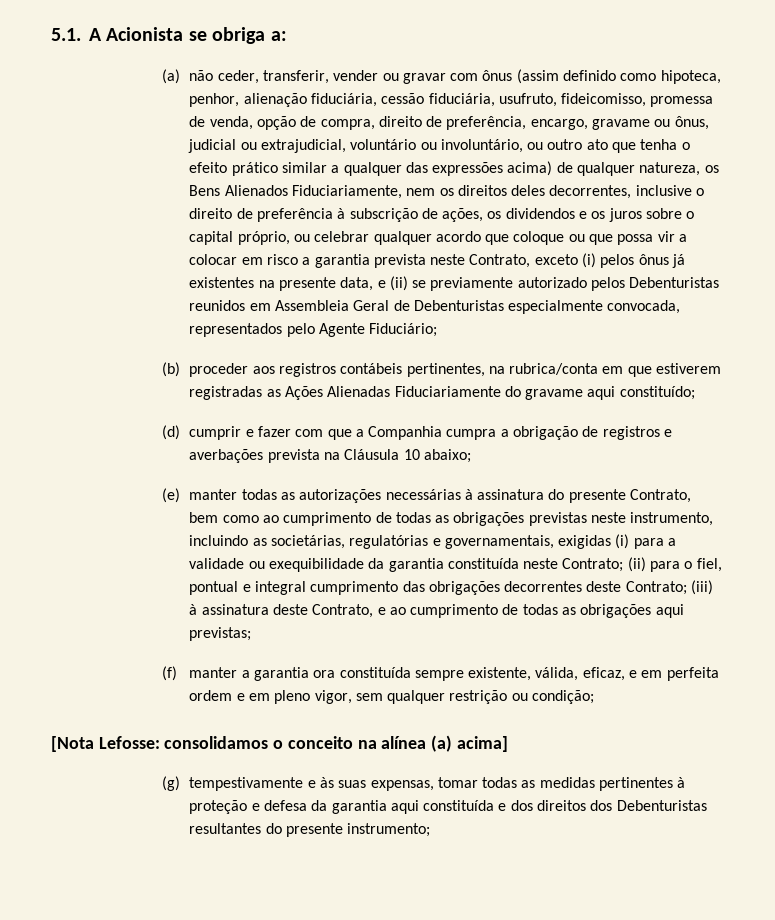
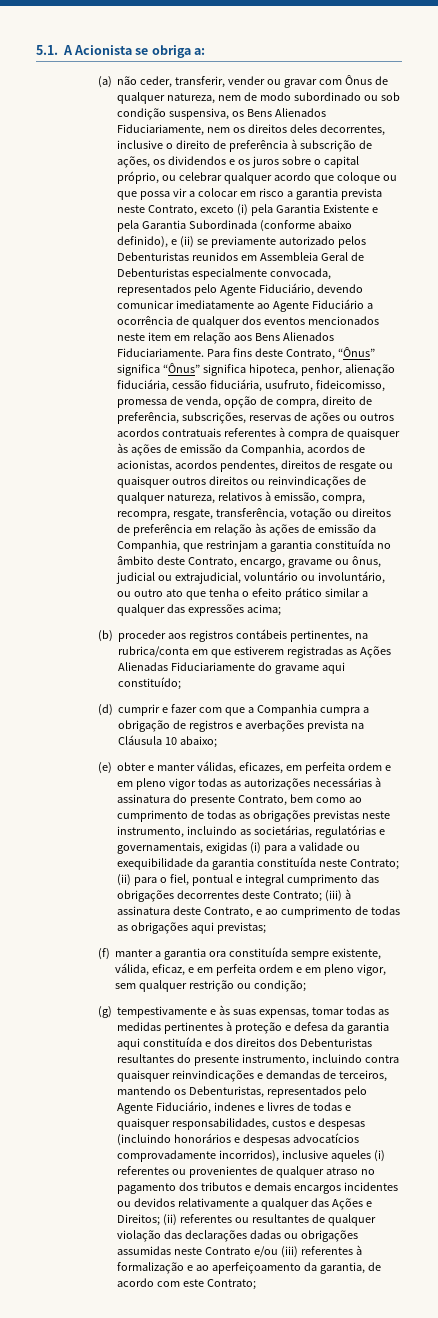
[482,69,721,84] [189,93,714,107] [189,116,709,130] [188,139,690,153] [189,161,701,176] ônus (assim definido como hipoteca, penhor, alienação fiduciária, cessão fiduciária, usufruto, fideicomisso, promessa de venda, opção de compra, direito de preferência, encargo, gravame ou ônus, judicial ou extrajudicial, voluntário ou involuntário, ou outro ato que tenha o efeito prático similar a qualquer das expressões acima) de qualquer natureza, -> [345,75,389,85] [117,92,401,104] [117,108,230,120] Ônus de qualquer natureza, nem de modo subordinado ou sob condição suspensiva,
[600,254,686,268] [189,277,374,291] pelos ônus já existentes na presente data, -> [251,204,379,216] [117,220,353,232] [117,236,169,248] pela Garantia Existente e pela Garantia Subordinada (conforme abaixo definido),
[369,323,438,337] Fiduciário; -> [259,283,364,296] [117,299,374,312] [117,316,380,328] [117,332,335,344] [117,347,376,360] [117,363,396,376] [117,379,386,392] [117,396,373,408] [117,412,395,424] [117,427,401,440] [117,443,366,456] [117,460,394,472] [117,476,367,488] [117,491,366,504] [117,508,392,520] [117,523,377,536] [117,539,392,552] [117,556,382,568] [116,571,386,584] [117,587,369,600] [117,604,282,616] Fiduciário, devendo comunicar imediatamente ao Agente Fiduciário a ocorrência de qualquer dos eventos mencionados neste item em relação aos Bens Alienados Fiduciariamente. Para fins deste Contrato, “Ônus” significa “Ônus” significa hipoteca, penhor, alienação fiduciária, cessão fiduciária, usufruto, fideicomisso, promessa de venda, opção de compra, direito de preferência, subscrições, reservas de ações ou outros acordos contratuais referentes à compra de quaisquer às ações de emissão da Companhia, acordos de acionistas, acordos pendentes, direitos de resgate ou quaisquer outros direitos ou reinvindicações de qualquer natureza, relativos à emissão, compra, recompra, resgate, transferência, votação ou direitos de preferência em relação às ações de emissão da Companhia, que restrinjam a garantia constituída no âmbito deste Contrato, encargo, gravame ou ônus, judicial ou extrajudicial, voluntário ou involuntário, ou outro ato que tenha o efeito prático similar a qualquer das expressões acima;
[189,489,238,500] manter -> [117,761,392,774] [117,778,197,790] obter e manter válidas, eficazes, em perfeita ordem e em pleno vigor
[51,735,508,752] // [Nota Lefosse: consolidamos o conceito na alínea (a) acima] -> (307, 986) none
[347,823,431,837] instrumento; -> [242,1054,400,1066] [117,1070,388,1082] [117,1086,368,1098] [117,1101,352,1114] [117,1118,366,1130] [117,1133,360,1146] [117,1150,386,1162] [117,1166,376,1178] [117,1182,399,1194] [117,1198,373,1210] [117,1214,377,1226] [117,1230,359,1242] [117,1245,363,1258] [117,1262,382,1274] [117,1278,257,1290] instrumento, incluindo contra quaisquer reinvindicações e demandas de terceiros, mantendo os Debenturistas, representados pelo Agente Fiduciário, indenes e livres de todas e quaisquer responsabilidades, custos e despesas (incluindo honorários e despesas advocatícios comprovadamente incorridos), inclusive aqueles (i) referentes ou provenientes de qualquer atraso no pagamento dos tributos e demais encargos incidentes ou devidos relativamente a qualquer das Ações e Direitos; (ii) referentes ou resultantes de qualquer violação das declarações dadas ou obrigações assumidas neste Contrato e/ou (iii) referentes à formalização e ao aperfeiçoamento da garantia, de acordo com este Contrato;

